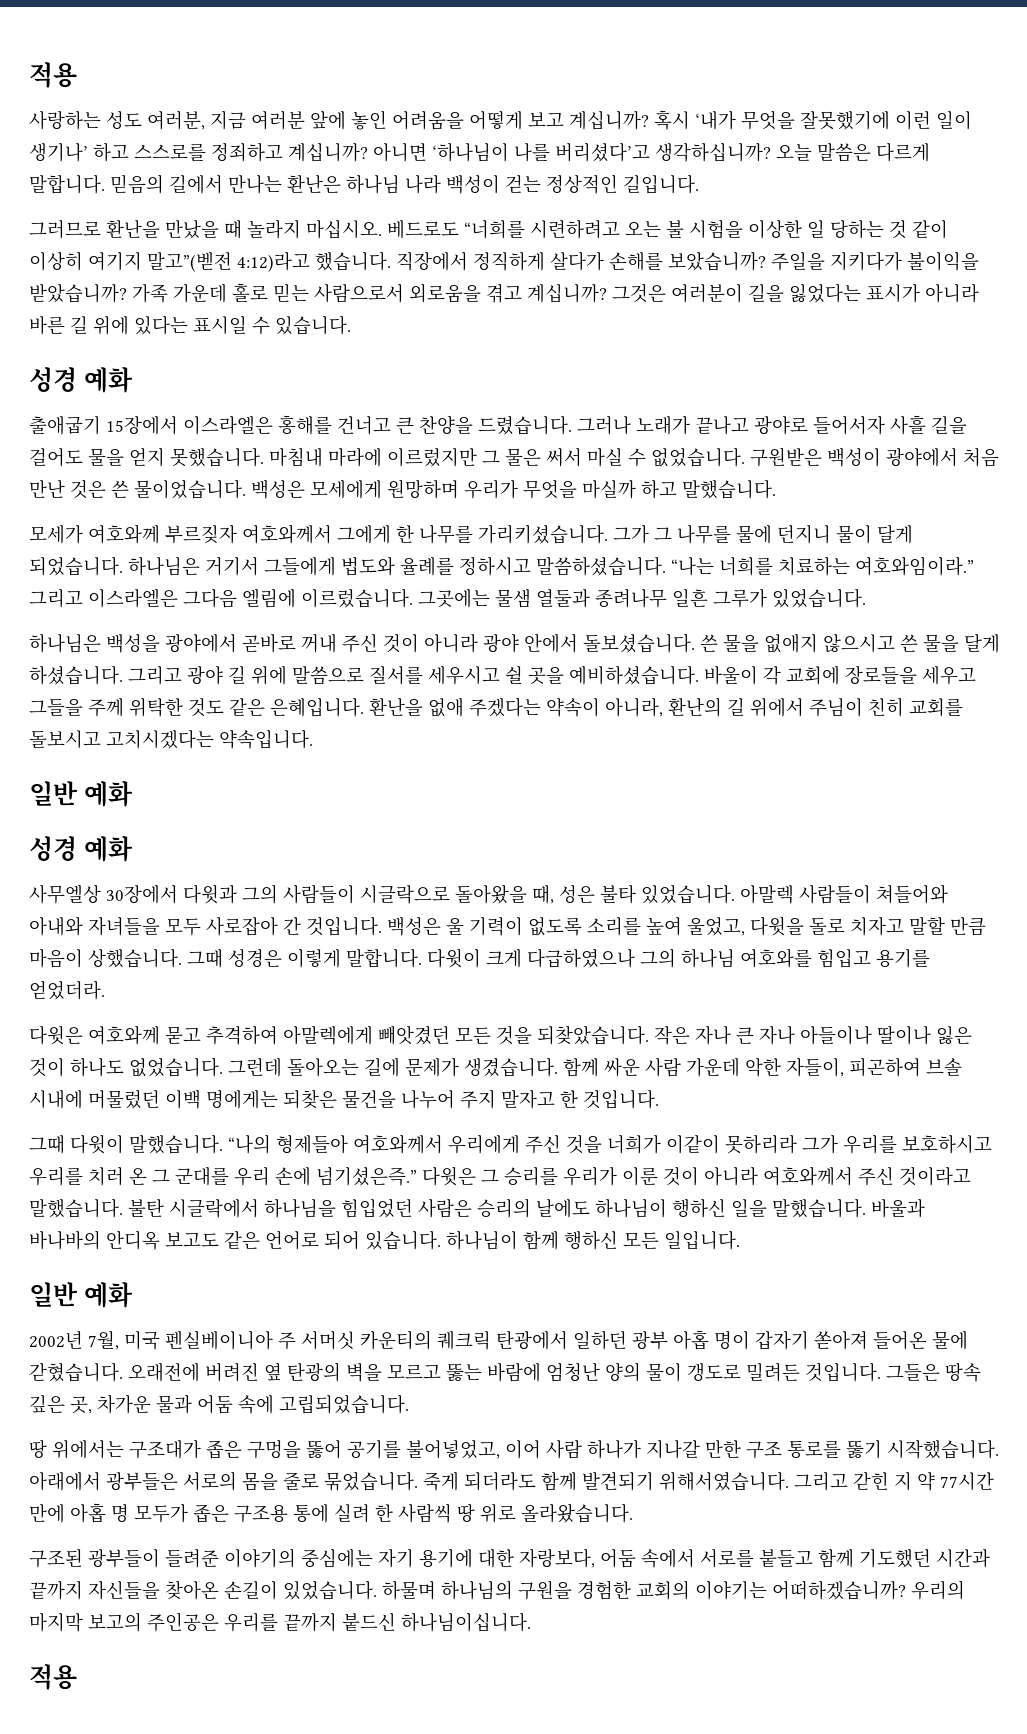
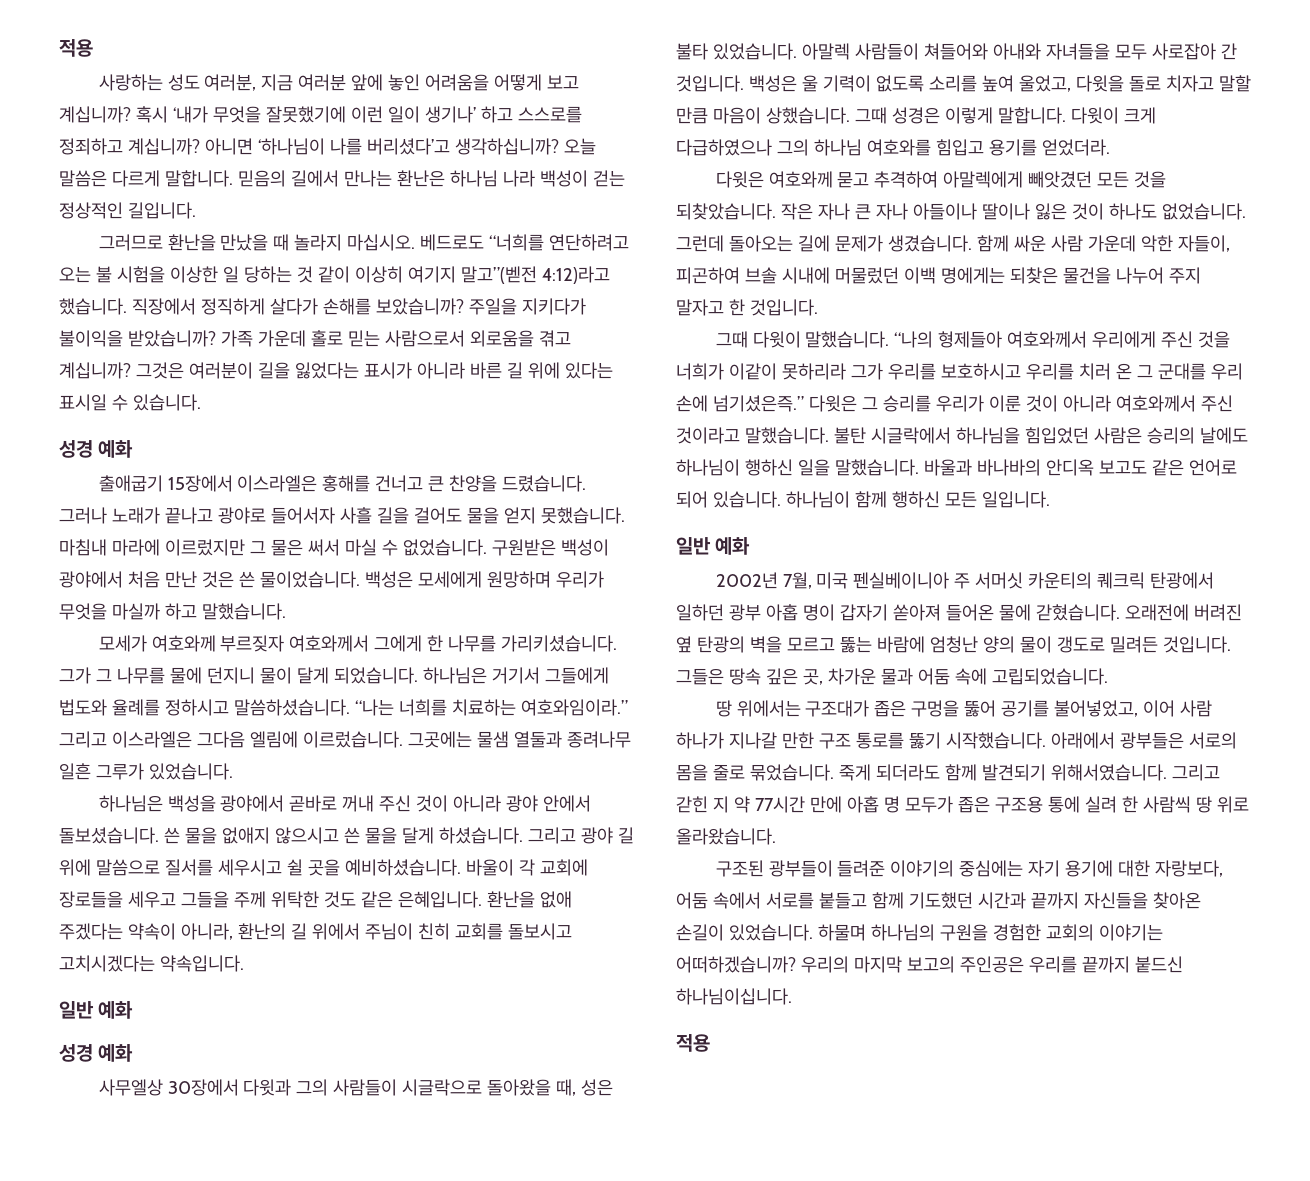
[530,220,620,239] 시련하려고 -> [549,234,630,251] 연단하려고

